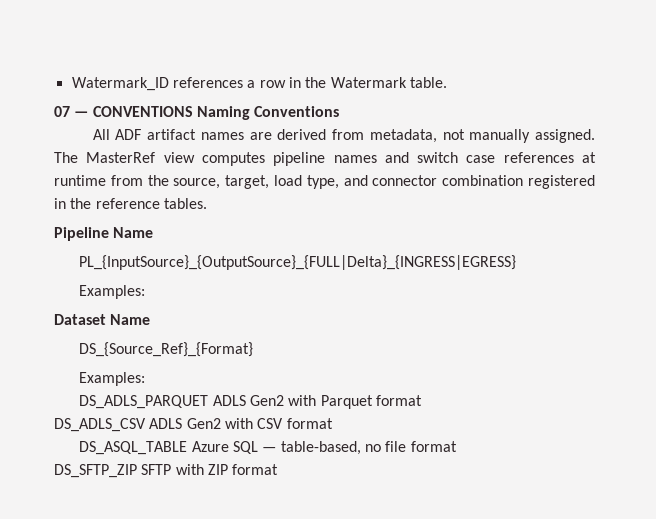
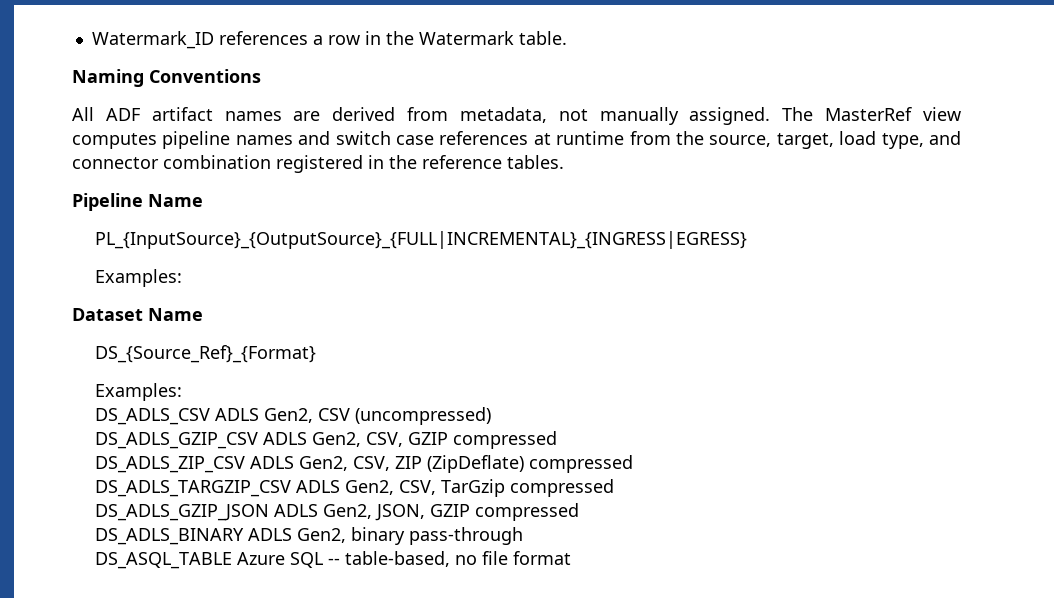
[54,106,193,117] 07 — CONVENTIONS -> (567, 38) none
[79,255,517,270] PL_{InputSource}_{OutputSource}_{FULL|Delta}_{INGRESS|EGRESS} -> [94,231,747,249] PL_{InputSource}_{OutputSource}_{FULL|INCREMENTAL}_{INGRESS|EGRESS}
[79,395,422,409] [54,418,333,432] DS_ADLS_PARQUET ADLS Gen2 with Parquet format // DS_ADLS_CSV ADLS Gen2 with CSV format -> [94,407,491,425] [94,431,557,449] [94,455,633,473] [94,479,614,497] [94,503,579,521] [94,527,523,545] DS_ADLS_CSV ADLS Gen2, CSV (uncompressed) // DS_ADLS_GZIP_CSV ADLS Gen2, CSV, GZIP compressed // DS_ADLS_ZIP_CSV ADLS Gen2, CSV, ZIP (ZipDeflate) compressed // DS_ADLS_TARGZIP_CSV ADLS Gen2, CSV, TarGzip compressed // DS_ADLS_GZIP_JSON ADLS Gen2, JSON, GZIP compressed // DS_ADLS_BINARY ADLS Gen2, binary pass-through
[262,447,277,452] — -> [327,558,340,565] --
[54,464,279,478] // DS_SFTP_ZIP SFTP with ZIP format -> (571, 558) none

